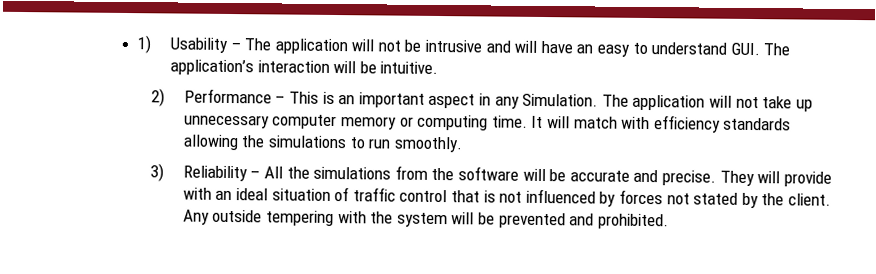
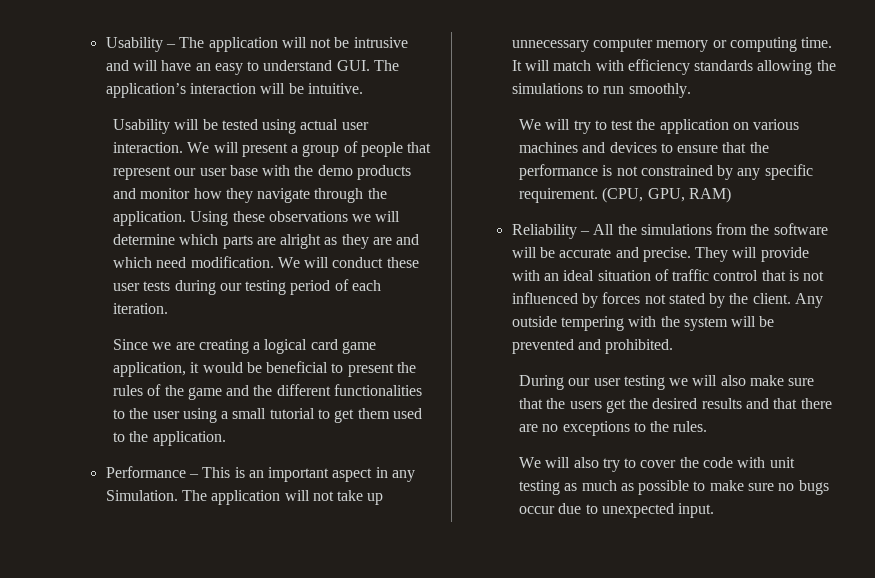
[137,35,152,54] 1) -> (105, 44) none
[151,88,166,107] 2) -> [112,119,369,134] [112,141,432,157] [112,165,412,180] [112,188,387,203] [112,211,401,226] [112,234,420,249] [112,256,419,268] [112,279,382,295] [112,303,168,314] [112,339,377,354] [112,361,417,377] [112,384,423,400] [112,408,423,423] [112,431,226,446] Usability will be tested using actual user interaction. We will present a group of people that represent our user base with the demo products and monitor how they navigate through the application. Using these observations we will determine which parts are alright as they are and which need modification. We will conduct these user tests during our testing period of each iteration. // Since we are creating a logical card game application, it would be beneficial to present the rules of the game and the different functionalities to the user using a small tutorial to get them used to the application. //
[150,163,165,182] 3) -> [518,119,800,134] [518,142,769,153] [518,164,813,180] [518,187,731,203] We will try to test the application on various machines and devices to ensure that the performance is not constrained by any specific requirement. (CPU, GPU, RAM) //
(669, 221) none -> [518,375,815,390] [518,398,832,413] [518,421,708,436] [518,457,795,472] [518,480,829,495] [518,503,715,518] // During our user testing we will also make sure that the users get the desired results and that there are no exceptions to the rules. // We will also try to cover the code with unit testing as much as possible to make sure no bugs occur due to unexpected input.

